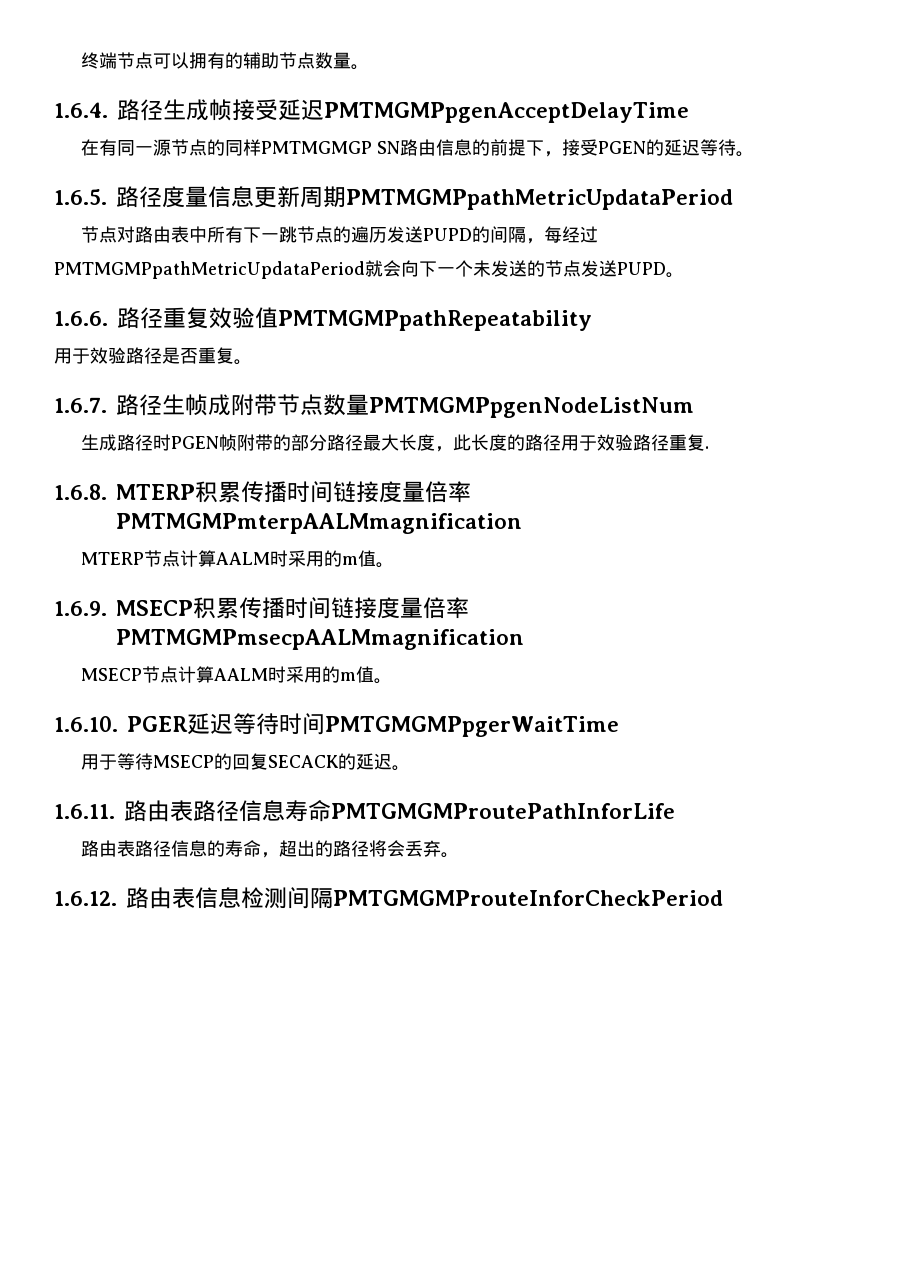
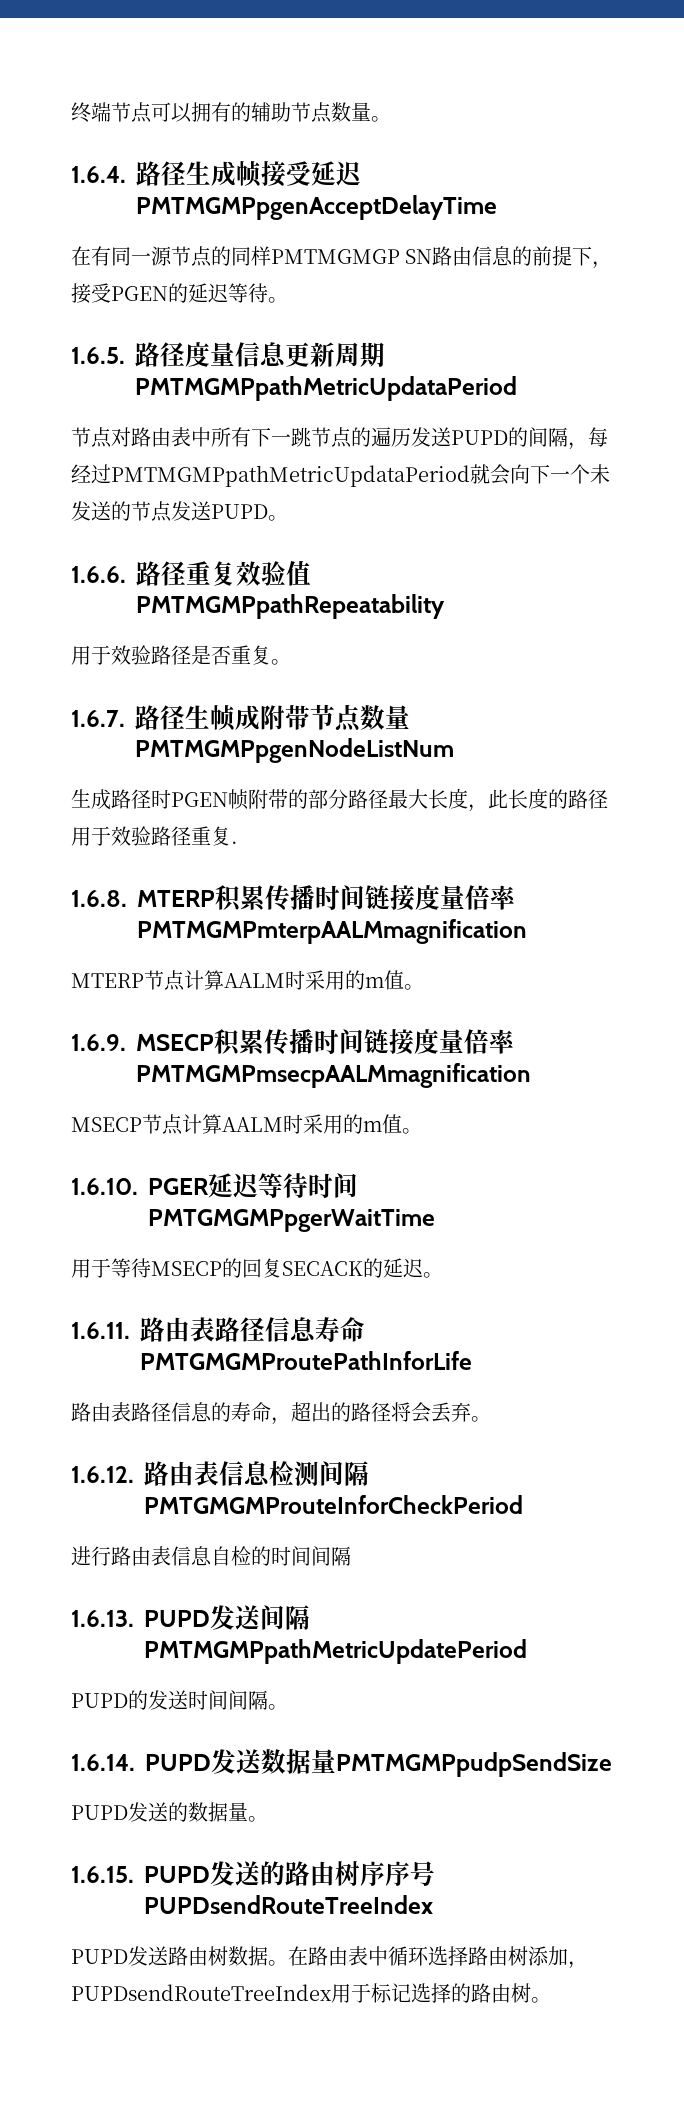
(723, 898) none -> [71,1546,351,1566] [71,1605,310,1630] [144,1639,527,1664] [71,1690,288,1710] [71,1749,612,1777] [71,1802,268,1822] [71,1861,435,1886] [144,1895,433,1914] [71,1946,588,1969] [71,1983,551,2003] // 进行路由表信息自检的时间间隔 // 1.6.13. PUPD发送间隔PMTMGMPpathMetricUpdatePeriod // PUPD的发送时间间隔。 // 1.6.14. PUPD发送数据量PMTMGMPpudpSendSize // PUPD发送的数据量。 // 1.6.15. PUPD发送的路由树序序号PUPDsendRouteTreeIndex // PUPD发送路由树数据。在路由表中循环选择路由树添加，PUPDsendRouteTreeIndex用于标记选择的路由树。

